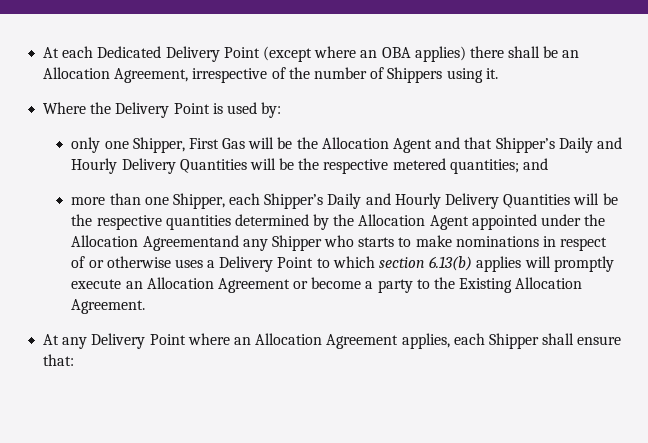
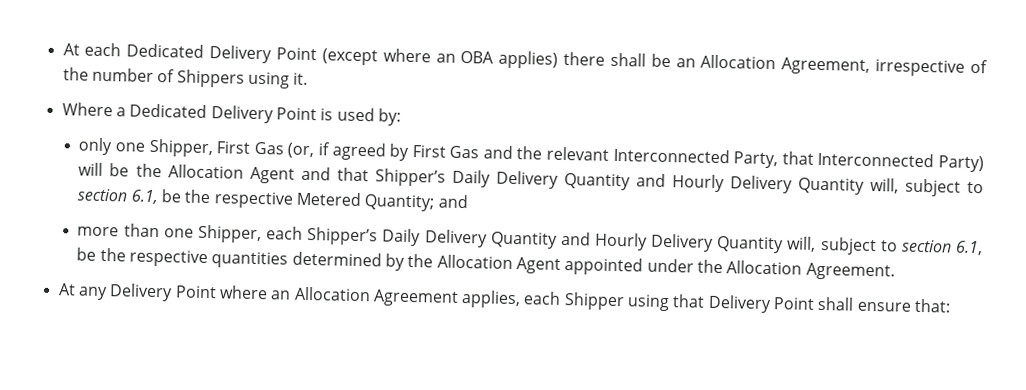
[90,102,112,114] the -> [115,103,208,119] a Dedicated
(246, 143) none -> [287,142,984,173] (or, if agreed by First Gas and the relevant Interconnected Party, that Interconnected Party)
[596,137,622,149] [71,158,519,174] and Hourly Delivery Quantities will be the respective metered quantities; -> [495,170,985,197] [77,188,435,212] Delivery Quantity and Hourly Delivery Quantity will, subject to section 6.1, be the respective Metered Quantity;
[365,193,600,209] and Hourly Delivery Quantities will -> [423,229,984,256] Delivery Quantity and Hourly Delivery Quantity will, subject to section 6.1,
[142,235,608,251] [71,256,614,272] [71,277,583,293] Agreementand any Shipper who starts to make nominations in respect of or otherwise uses a Delivery Point to which section 6.13(b) applies will promptly execute an Allocation Agreement or become a party to the Existing Allocation -> (803, 267) none
(539, 341) none -> [627,294,816,314] using that Delivery Point

